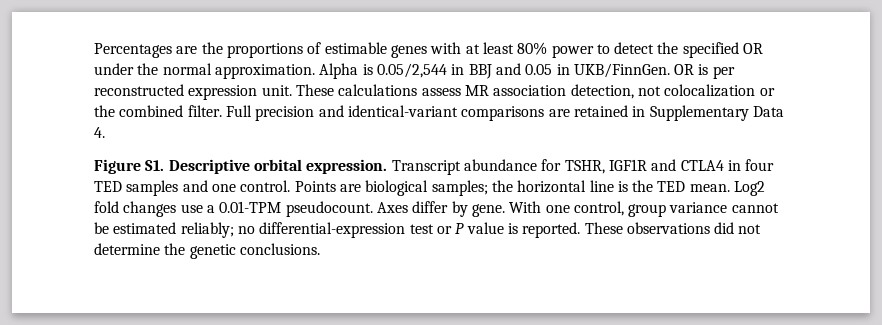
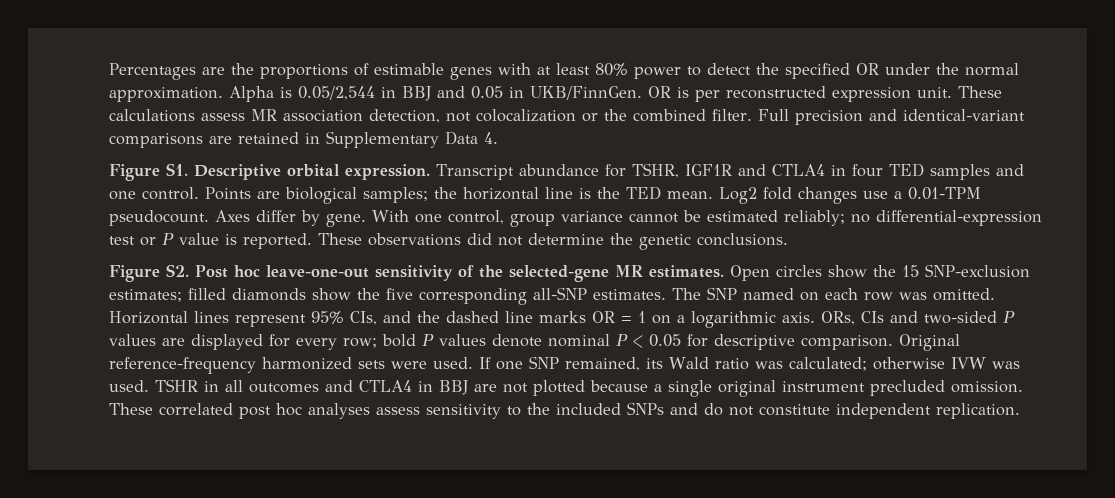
(320, 249) none -> [109,264,1030,282] [109,287,995,305] [109,311,1015,328] [109,334,960,351] [109,356,1020,374] [109,379,1023,397] [109,402,1020,419] // Figure S2. Post hoc leave-one-out sensitivity of the selected-gene MR estimates. Open circles show the 15 SNP-exclusion estimates; filled diamonds show the five corresponding all-SNP estimates. The SNP named on each row was omitted. Horizontal lines represent 95% CIs, and the dashed line marks OR = 1 on a logarithmic axis. ORs, CIs and two-sided P values are displayed for every row; bold P values denote nominal P < 0.05 for descriptive comparison. Original reference-frequency harmonized sets were used. If one SNP remained, its Wald ratio was calculated; otherwise IVW was used. TSHR in all outcomes and CTLA4 in BBJ are not plotted because a single original instrument precluded omission. These correlated post hoc analyses assess sensitivity to the included SNPs and do not constitute independent replication.

